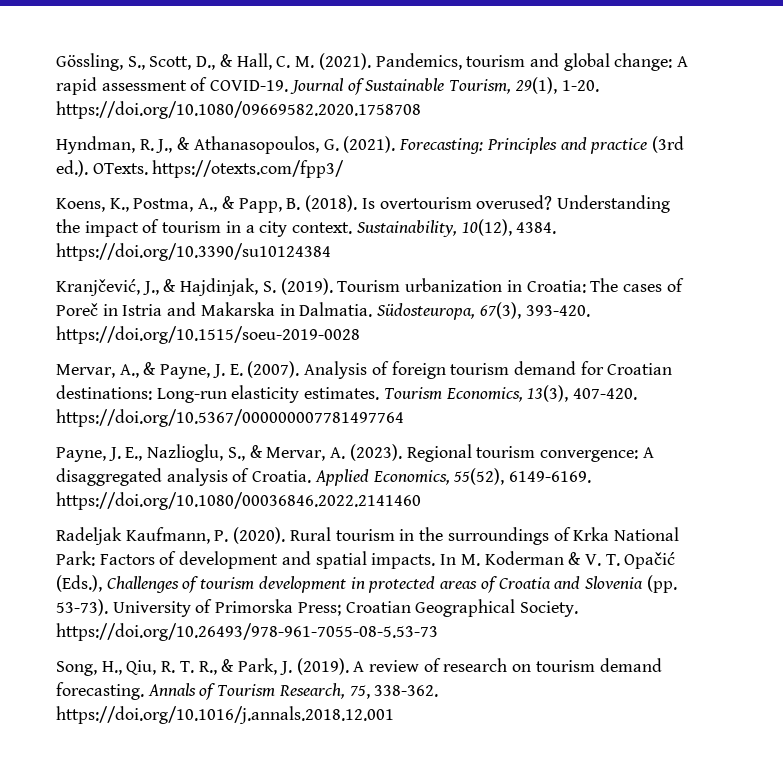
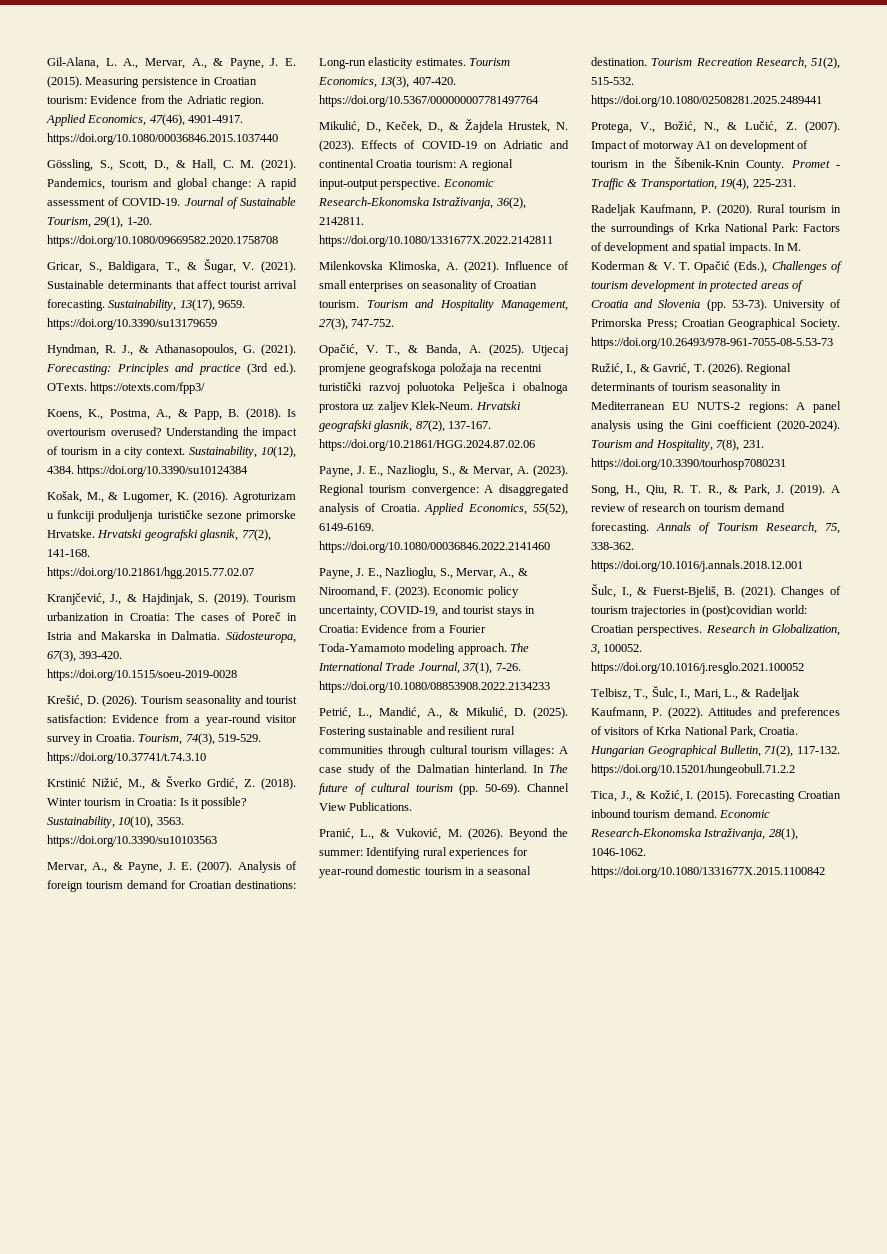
(56, 62) none -> [47,57,296,69] [47,76,257,88] [47,95,264,107] [46,114,244,126] [47,133,278,145] Gil-Alana, L. A., Mervar, A., & Payne, J. E. (2015). Measuring persistence in Croatian tourism: Evidence from the Adriatic region. Applied Economics, 47(46), 4901-4917. https://doi.org/10.1080/00036846.2015.1037440 //
(421, 110) none -> [47,259,296,273] [47,280,297,289] [47,299,246,311] [47,318,217,330] // Gricar, S., Baldigara, T., & Šugar, V. (2021). Sustainable determinants that affect tourist arrival forecasting. Sustainability, 13(17), 9659. https://doi.org/10.3390/su13179659
(331, 252) none -> [47,491,296,503] [47,510,296,522] [47,529,271,541] [47,549,90,557] [47,567,254,579] // Košak, M., & Lugomer, K. (2016). Agroturizam u funkciji produljenja turističke sezone primorske Hrvatske. Hrvatski geografski glasnik, 77(2), 141-168. https://doi.org/10.21861/hgg.2015.77.02.07
(360, 335) none -> [47,695,297,707] [47,714,297,726] [47,733,261,745] [47,752,206,764] [47,776,296,790] [47,797,248,809] [47,816,184,828] [47,835,217,847] // Krešić, D. (2026). Tourism seasonality and tourist satisfaction: Evidence from a year-round visitor survey in Croatia. Tourism, 74(3), 519-529. https://doi.org/10.37741/t.74.3.10 // Krstinić Nižić, M., & Šverko Grdić, Z. (2018). Winter tourism in Croatia: Is it possible? Sustainability, 10(10), 3563. https://doi.org/10.3390/su10103563
(404, 418) none -> [319,119,568,133] [319,140,569,152] [319,159,513,171] [319,179,494,190] [318,197,526,209] [319,217,364,225] [319,235,553,247] [319,261,569,273] [319,280,537,292] [319,299,568,311] [319,318,395,330] [319,344,568,356] [319,363,542,375] [319,382,568,394] [319,401,521,413] [319,420,492,432] [319,439,535,451] // Mikulić, D., Keček, D., & Žajdela Hrustek, N. (2023). Effects of COVID-19 on Adriatic and continental Croatia tourism: A regional input-output perspective. Economic Research-Ekonomska Istraživanja, 36(2), 2142811. https://doi.org/10.1080/1331677X.2022.2142811 // Milenkovska Klimoska, A. (2021). Influence of small enterprises on seasonality of Croatian tourism. Tourism and Hospitality Management, 27(3), 747-752. // Opačić, V. T., & Banda, A. (2025). Utjecaj promjene geografskoga položaja na recentni turistički razvoj poluotoka Pelješca i obalnoga prostora uz zaljev Klek-Neum. Hrvatski geografski glasnik, 87(2), 137-167. https://doi.org/10.21861/HGG.2024.87.02.06
(421, 501) none -> [319,567,528,579] [319,586,519,598] [319,605,535,617] [319,624,486,633] [319,643,530,655] [318,662,521,674] [319,681,550,693] [319,707,568,719] [319,726,515,738] [319,745,568,757] [319,764,568,776] [319,783,569,795] [319,802,413,811] [319,828,568,840] [319,847,528,859] [319,866,531,878] [591,57,840,69] [591,77,634,85] [591,95,822,107] [591,121,840,133] [591,140,809,152] [591,157,840,171] [591,178,796,190] // Payne, J. E., Nazlioglu, S., Mervar, A., & Niroomand, F. (2023). Economic policy uncertainty, COVID-19, and tourist stays in Croatia: Evidence from a Fourier Toda-Yamamoto modeling approach. The International Trade Journal, 37(1), 7-26. https://doi.org/10.1080/08853908.2022.2134233 // Petrić, L., Mandić, A., & Mikulić, D. (2025). Fostering sustainable and resilient rural communities through cultural tourism villages: A case study of the Dalmatian hinterland. In The future of cultural tourism (pp. 50-69). Channel View Publications. // Pranić, L., & Vuković, M. (2026). Beyond the summer: Identifying rural experiences for year-round domestic tourism in a seasonal destination. Tourism Recreation Research, 51(2), 515-532. https://doi.org/10.1080/02508281.2025.2489441 // Protega, V., Božić, N., & Lučić, Z. (2007). Impact of motorway A1 on development of tourism in the Šibenik-Knin County. Promet - Traffic & Transportation, 19(4), 225-231.
(438, 632) none -> [591,363,792,375] [591,382,781,394] [591,401,841,413] [591,420,840,432] [591,439,764,451] [591,458,786,470] // Ružić, I., & Gavrić, T. (2026). Regional determinants of tourism seasonality in Mediterranean EU NUTS-2 regions: A panel analysis using the Gini coefficient (2020-2024). Tourism and Hospitality, 7(8), 231. https://doi.org/10.3390/tourhosp7080231
(394, 715) none -> [591,584,841,598] [591,605,807,617] [591,624,840,636] [590,644,643,655] [591,662,804,674] [591,686,800,700] [591,707,840,719] [591,726,799,738] [590,745,840,757] [591,764,795,776] [591,790,841,802] [591,809,771,818] [590,828,798,840] [591,848,646,856] [591,866,825,878] // Šulc, I., & Fuerst-Bjeliš, B. (2021). Changes of tourism trajectories in (post)covidian world: Croatian perspectives. Research in Globalization, 3, 100052. https://doi.org/10.1016/j.resglo.2021.100052 // Telbisz, T., Šulc, I., Mari, L., & Radeljak Kaufmann, P. (2022). Attitudes and preferences of visitors of Krka National Park, Croatia. Hungarian Geographical Bulletin, 71(2), 117-132. https://doi.org/10.15201/hungeobull.71.2.2 // Tica, J., & Kožić, I. (2015). Forecasting Croatian inbound tourism demand. Economic Research-Ekonomska Istraživanja, 28(1), 1046-1062. https://doi.org/10.1080/1331677X.2015.1100842

